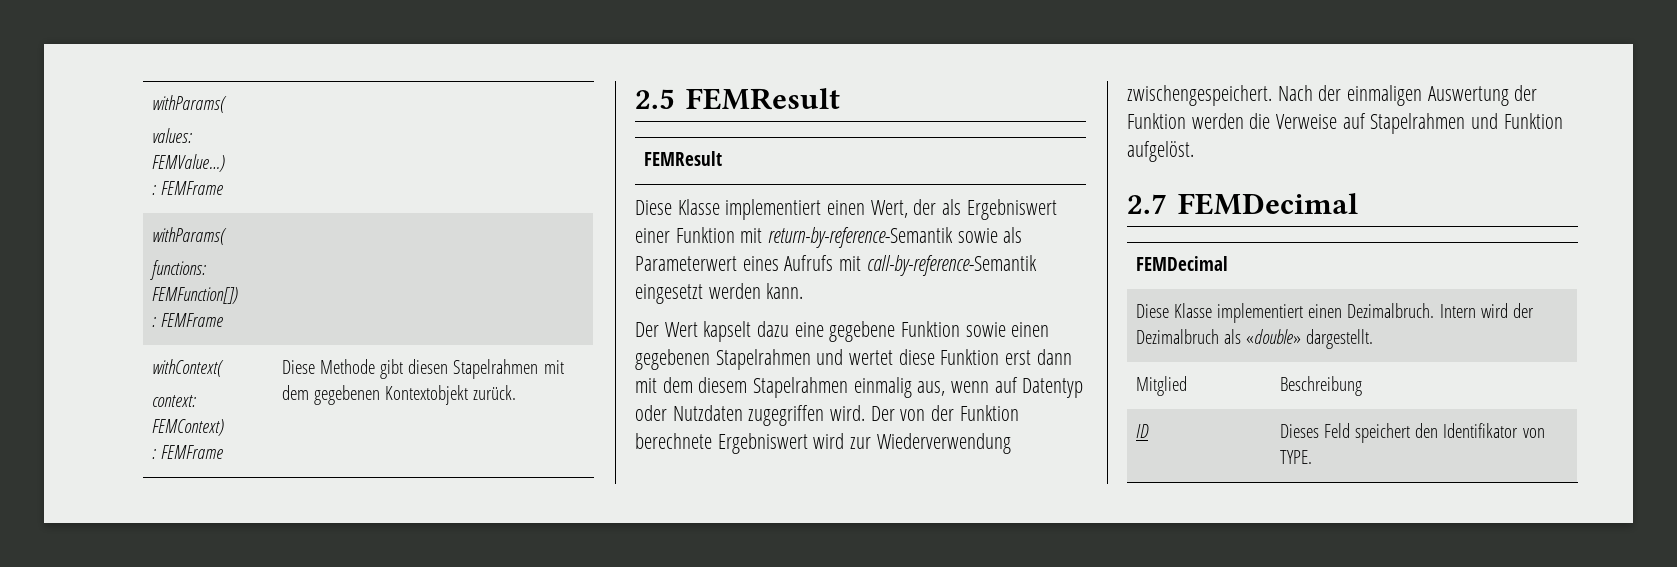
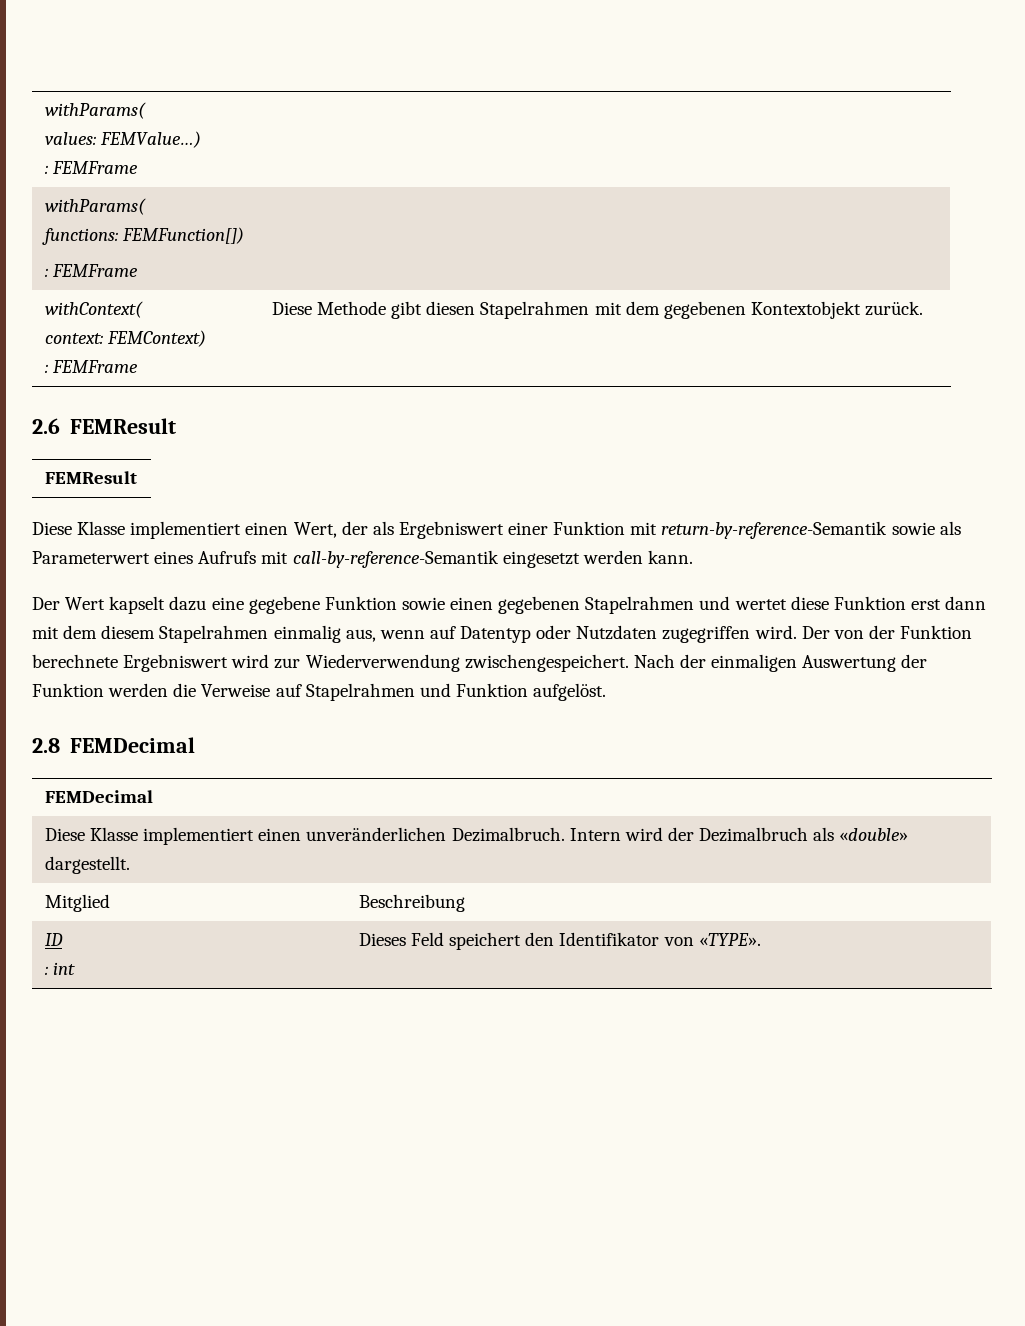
[635,89,675,109] 2.5 -> [32,418,60,434] 2.6
[1127,194,1167,214] 2.7 -> [32,738,60,753] 2.8
(1343, 311) none -> [306,827,447,841] unveränderlichen
(1149, 431) none -> [44,962,75,975] // : int
[1279,450,1312,464] TYPE. -> [698,933,761,946] «TYPE».

